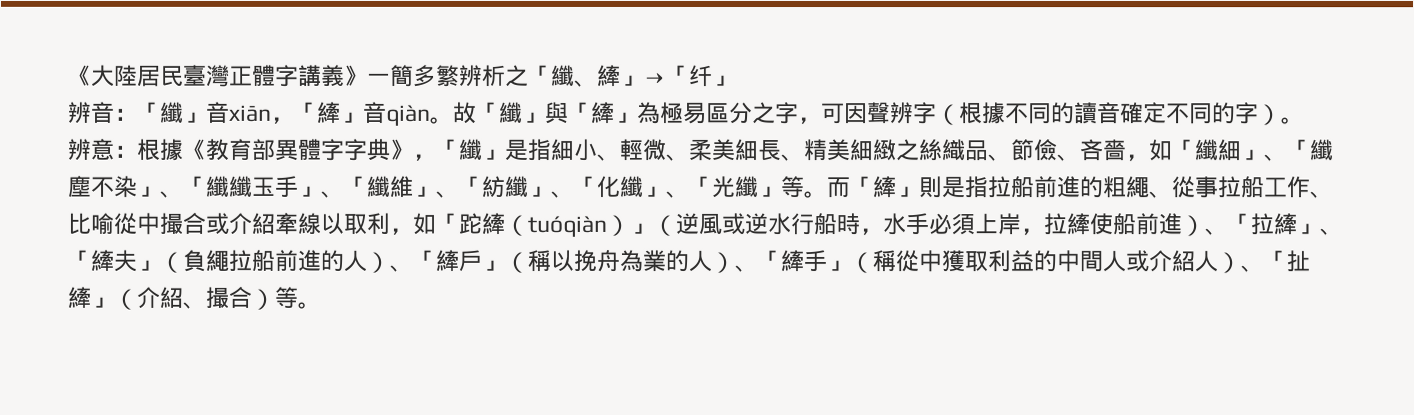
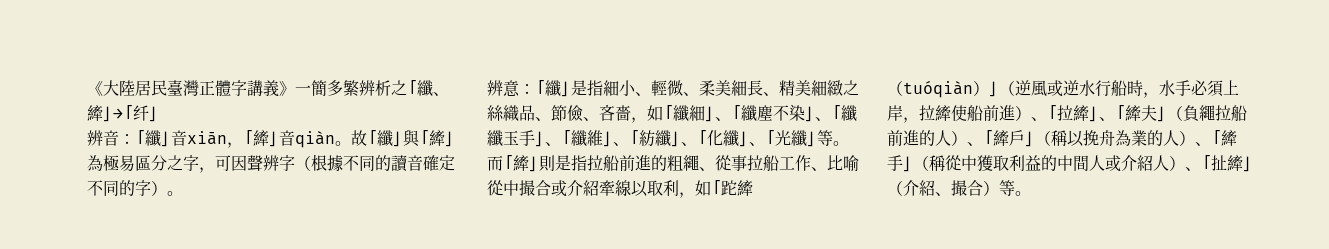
[137,138,437,161] 根據《教育部異體字字典》， -> (535, 89) none

